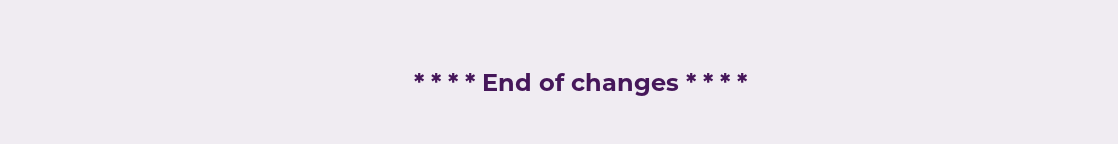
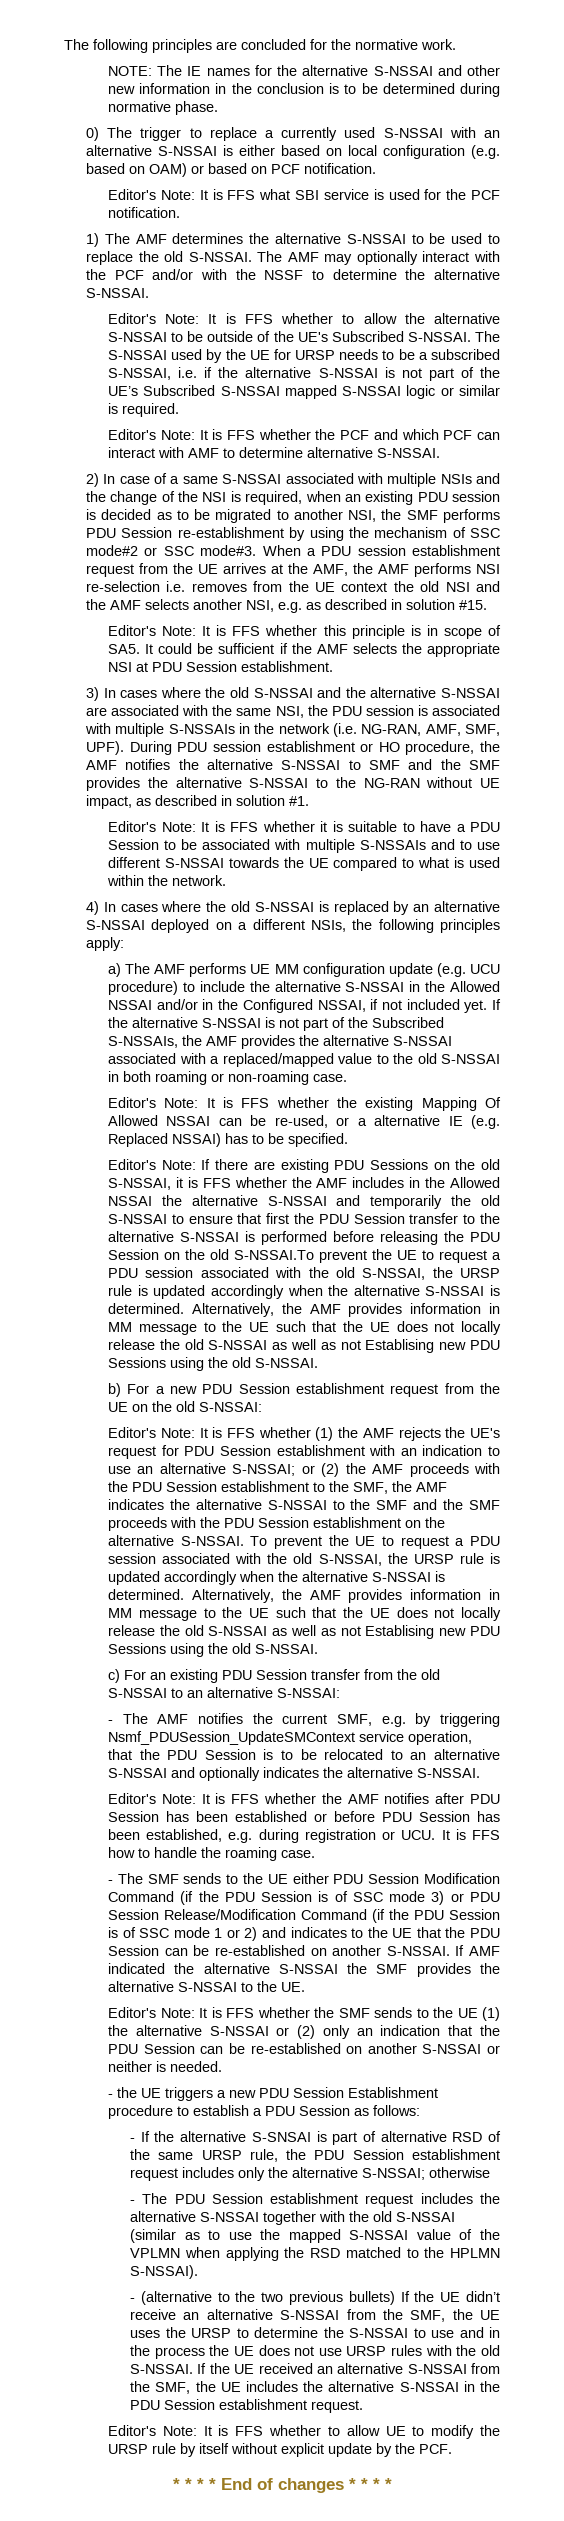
(414, 82) none -> [64,39,456,53] [108,65,501,76] [108,83,501,97] [108,101,219,115] [86,127,500,141] [86,145,501,159] [86,163,377,177] [108,189,500,200] [108,207,181,218] [86,233,500,247] [86,251,501,265] [86,269,500,280] [86,288,150,298] [108,313,501,324] [108,331,500,342] [108,349,501,363] [108,367,500,381] [108,385,500,399] [108,403,180,417] [108,429,500,440] [108,447,441,458] [86,473,500,487] [86,491,500,505] [86,509,501,523] [86,527,501,541] [86,545,501,556] [86,563,500,577] [86,581,501,592] [86,599,488,613] [108,625,501,639] [108,643,500,657] [108,661,334,672] [86,687,501,701] [86,705,501,718] [85,723,501,737] [86,741,501,755] [86,759,501,770] [86,777,501,791] [86,795,310,809] [108,821,501,832] [108,839,500,853] [108,857,501,871] [107,875,227,886] [86,901,500,915] [86,919,501,933] [86,937,125,951] [108,963,500,977] [108,981,501,995] [108,999,502,1013] [108,1017,445,1031] [108,1035,453,1049] [108,1053,501,1067] [108,1071,348,1085] [108,1097,501,1111] [108,1115,501,1129] [108,1133,349,1147] [108,1159,501,1173] [108,1177,501,1190] [108,1195,501,1209] [108,1213,500,1224] [108,1231,500,1245] [108,1249,501,1263] [108,1267,501,1280] [108,1285,501,1299] [108,1303,501,1317] [108,1321,501,1335] [108,1339,500,1353] [108,1357,319,1371] [108,1383,500,1397] [108,1401,263,1412] [108,1427,500,1441] [108,1445,501,1459] [108,1463,501,1477] [108,1481,448,1494] [108,1499,501,1510] [108,1517,446,1531] [108,1535,501,1549] [108,1553,500,1566] [108,1571,446,1585] [108,1589,501,1603] [108,1607,501,1621] [108,1625,500,1639] [108,1643,319,1657] [108,1669,441,1683] [108,1687,341,1698] [108,1713,501,1727] [108,1731,473,1745] [108,1749,500,1760] [108,1767,481,1781] [108,1793,500,1804] [108,1811,501,1822] [108,1829,501,1843] [108,1847,316,1861] [108,1873,500,1884] [108,1891,500,1905] [108,1909,501,1923] [108,1927,500,1941] [108,1945,501,1956] [108,1963,500,1977] [108,1981,306,1992] [108,2007,501,2021] [108,2025,500,2039] [108,2043,501,2054] [108,2061,223,2072] [108,2087,439,2101] [108,2105,421,2119] [130,2131,502,2145] [130,2149,500,2162] [130,2167,491,2181] [130,2193,500,2207] [130,2211,456,2225] [130,2229,501,2243] [130,2247,500,2261] [130,2265,199,2279] [130,2291,501,2305] [130,2309,500,2322] [130,2327,501,2338] [130,2345,500,2359] [130,2363,500,2374] [130,2381,500,2394] [130,2399,364,2413] [108,2425,501,2439] [108,2443,453,2457] The following principles are concluded for the normative work. // NOTE: The IE names for the alternative S-NSSAI and other new information in the conclusion is to be determined during normative phase. // 0) The trigger to replace a currently used S-NSSAI with an alternative S-NSSAI is either based on local configuration (e.g. based on OAM) or based on PCF notification. // Editor's Note: It is FFS what SBI service is used for the PCF notification. // 1) The AMF determines the alternative S-NSSAI to be used to replace the old S-NSSAI. The AMF may optionally interact with the PCF and/or with the NSSF to determine the alternative S-NSSAI. // Editor's Note: It is FFS whether to allow the alternative S-NSSAI to be outside of the UE's Subscribed S-NSSAI. The S-NSSAI used by the UE for URSP needs to be a subscribed S-NSSAI, i.e. if the alternative S-NSSAI is not part of the UE’s Subscribed S-NSSAI mapped S-NSSAI logic or similar is required. // Editor's Note: It is FFS whether the PCF and which PCF can interact with AMF to determine alternative S-NSSAI. // 2) In case of a same S-NSSAI associated with multiple NSIs and the change of the NSI is required, when an existing PDU session is decided as to be migrated to another NSI, the SMF performs PDU Session re-establishment by using the mechanism of SSC mode#2 or SSC mode#3. When a PDU session establishment request from the UE arrives at the AMF, the AMF performs NSI re-selection i.e. removes from the UE context the old NSI and the AMF selects another NSI, e.g. as described in solution #15. // Editor's Note: It is FFS whether this principle is in scope of SA5. It could be sufficient if the AMF selects the appropriate NSI at PDU Session establishment. // 3) In cases where the old S-NSSAI and the alternative S-NSSAI are associated with the same NSI, the PDU session is associated with multiple S-NSSAIs in the network (i.e. NG-RAN, AMF, SMF, UPF). During PDU session establishment or HO procedure, the AMF notifies the alternative S-NSSAI to SMF and the SMF provides the alternative S-NSSAI to the NG-RAN without UE impact, as described in solution #1. // Editor's Note: It is FFS whether it is suitable to have a PDU Session to be associated with multiple S-NSSAIs and to use different S-NSSAI towards the UE compared to what is used within the network. // 4) In cases where the old S-NSSAI is replaced by an alternative S-NSSAI deployed on a different NSIs, the following principles apply: // a) The AMF performs UE MM configuration update (e.g. UCU procedure) to include the alternative S-NSSAI in the Allowed NSSAI and/or in the Configured NSSAI, if not included yet. If the alternative S-NSSAI is not part of the Subscribed S-NSSAIs, the AMF provides the alternative S-NSSAI associated with a replaced/mapped value to the old S-NSSAI in both roaming or non-roaming case. // Editor's Note: It is FFS whether the existing Mapping Of Allowed NSSAI can be re-used, or a alternative IE (e.g. Replaced NSSAI) has to be specified. // Editor's Note: If there are existing PDU Sessions on the old S-NSSAI, it is FFS whether the AMF includes in the Allowed NSSAI the alternative S-NSSAI and temporarily the old S-NSSAI to ensure that first the PDU Session transfer to the alternative S-NSSAI is performed before releasing the PDU Session on the old S-NSSAI.To prevent the UE to request a PDU session associated with the old S-NSSAI, the URSP rule is updated accordingly when the alternative S-NSSAI is determined. Alternatively, the AMF provides information in MM message to the UE such that the UE does not locally release the old S-NSSAI as well as not Establising new PDU Sessions using the old S-NSSAI. // b) For a new PDU Session establishment request from the UE on the old S-NSSAI: // Editor's Note: It is FFS whether (1) the AMF rejects the UE's request for PDU Session establishment with an indication to use an alternative S-NSSAI; or (2) the AMF proceeds with the PDU Session establishment to the SMF, the AMF indicates the alternative S-NSSAI to the SMF and the SMF proceeds with the PDU Session establishment on the alternative S-NSSAI. To prevent the UE to request a PDU session associated with the old S-NSSAI, the URSP rule is updated accordingly when the alternative S-NSSAI is determined. Alternatively, the AMF provides information in MM message to the UE such that the UE does not locally release the old S-NSSAI as well as not Establising new PDU Sessions using the old S-NSSAI. // c) For an existing PDU Session transfer from the old S-NSSAI to an alternative S-NSSAI: // - The AMF notifies the current SMF, e.g. by triggering Nsmf_PDUSession_UpdateSMContext service operation, that the PDU Session is to be relocated to an alternative S-NSSAI and optionally indicates the alternative S-NSSAI. // Editor's Note: It is FFS whether the AMF notifies after PDU Session has been established or before PDU Session has been established, e.g. during registration or UCU. It is FFS how to handle the roaming case. // - The SMF sends to the UE either PDU Session Modification Command (if the PDU Session is of SSC mode 3) or PDU Session Release/Modification Command (if the PDU Session is of SSC mode 1 or 2) and indicates to the UE that the PDU Session can be re-established on another S-NSSAI. If AMF indicated the alternative S-NSSAI the SMF provides the alternative S-NSSAI to the UE. // Editor's Note: It is FFS whether the SMF sends to the UE (1) the alternative S-NSSAI or (2) only an indication that the PDU Session can be re-established on another S-NSSAI or neither is needed. // - the UE triggers a new PDU Session Establishment procedure to establish a PDU Session as follows: // - If the alternative S-SNSAI is part of alternative RSD of the same URSP rule, the PDU Session establishment request includes only the alternative S-NSSAI; otherwise // - The PDU Session establishment request includes the alternative S-NSSAI together with the old S-NSSAI (similar as to use the mapped S-NSSAI value of the VPLMN when applying the RSD matched to the HPLMN S-NSSAI). // - (alternative to the two previous bullets) If the UE didn’t receive an alternative S-NSSAI from the SMF, the UE uses the URSP to determine the S-NSSAI to use and in the process the UE does not use URSP rules with the old S-NSSAI. If the UE received an alternative S-NSSAI from the SMF, the UE includes the alternative S-NSSAI in the PDU Session establishment request. // Editor's Note: It is FFS whether to allow UE to modify the URSP rule by itself without explicit update by the PCF. //

